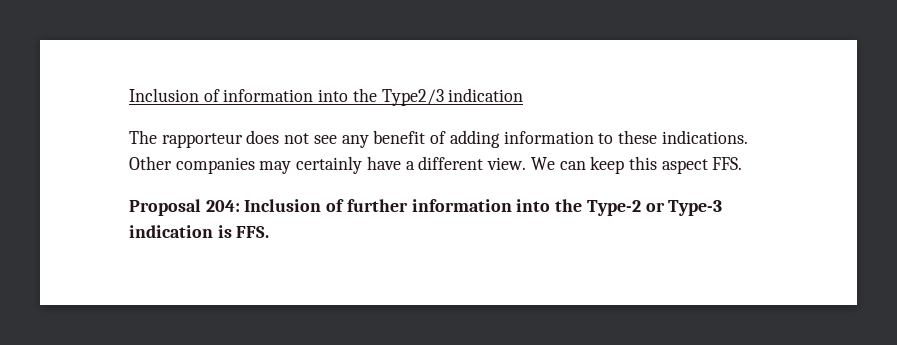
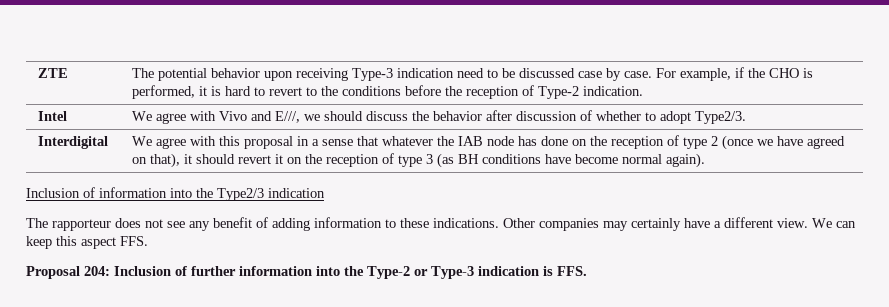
(129, 95) none -> [37,68,68,78] [131,67,813,81] [131,85,643,99] [37,111,67,121] [131,110,746,124] [37,136,108,149] [131,135,845,150] [131,153,705,168] ZTE | The potential behavior upon receiving Type-3 indication need to be discussed case by case. For example, if the CHO is performed, it is hard to revert to the conditions before the reception of Type-2 indication. // Intel | We agree with Vivo and E///, we should discuss the behavior after discussion of whether to adopt Type2/3. // Interdigital | We agree with this proposal in a sense that whatever the IAB node has done on the reception of type 2 (once we have agreed on that), it should revert it on the reception of type 3 (as BH conditions have become normal again). //

